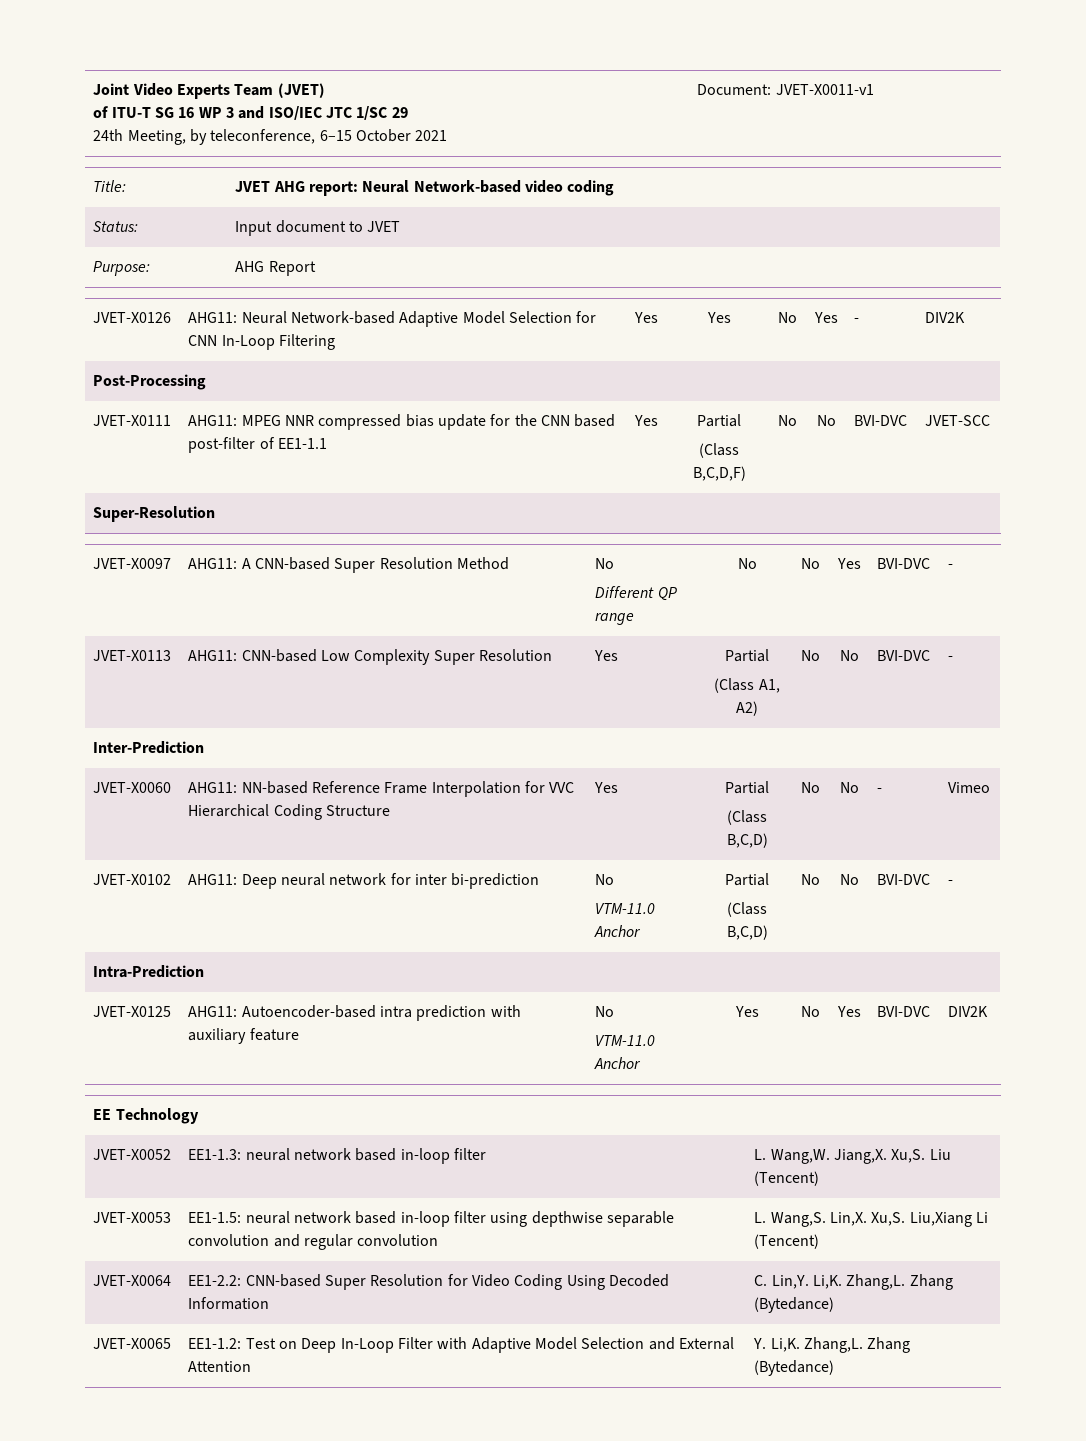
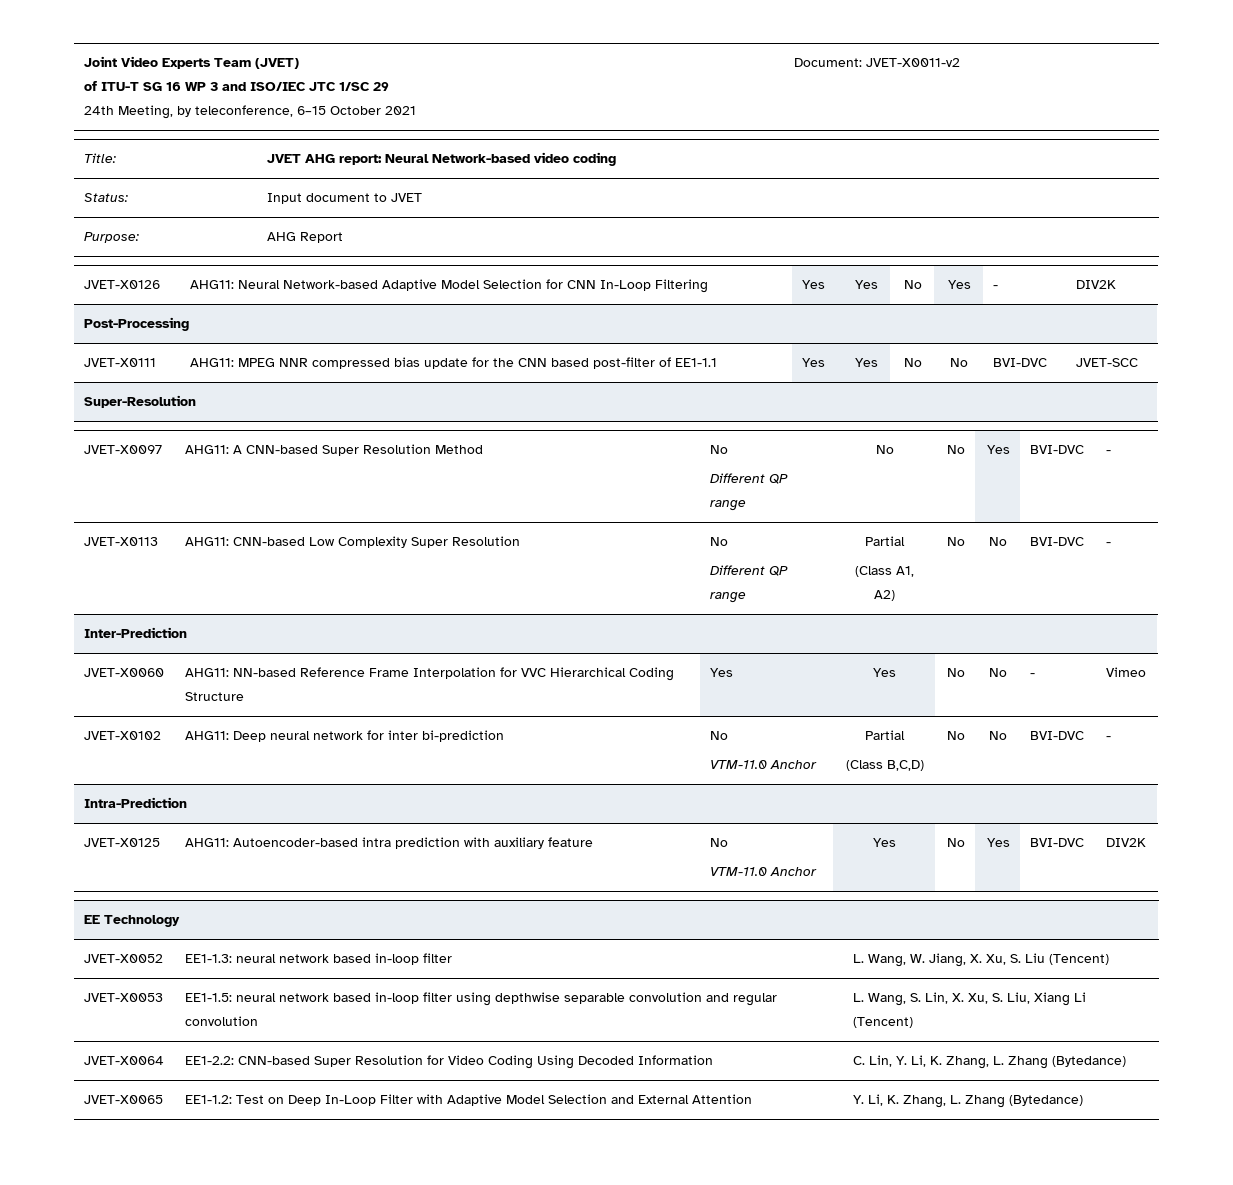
[775,84,874,95] JVET-X0011-v1 -> [866,58,961,67] JVET-X0011-v2
[697,414,741,427] [699,443,739,458] [692,466,746,481] Partial // (Class B,C,D,F) -> [854,358,878,367] Yes
[594,650,619,661] Yes -> [710,537,729,546] [710,565,789,576] [710,592,747,603] No // Different QP range
[725,781,769,794] [727,810,767,825] [726,833,768,848] Partial // (Class B,C,D) -> [873,668,896,677] Yes
[770,1149,926,1164] Wang,W. Jiang,X. Xu,S. -> [868,953,1022,967] Wang, W. Jiang, X. Xu, S.
[770,1212,972,1227] Wang,S. Lin,X. Xu,S. Liu,Xiang -> [868,992,1071,1006] Wang, S. Lin, X. Xu, S. Liu, Xiang
[771,1274,906,1290] Lin,Y. Li,K. Zhang,L. -> [869,1055,1005,1069] Lin, Y. Li, K. Zhang, L.
[770,1337,863,1353] Li,K. Zhang,L. -> [868,1094,962,1108] Li, K. Zhang, L.

